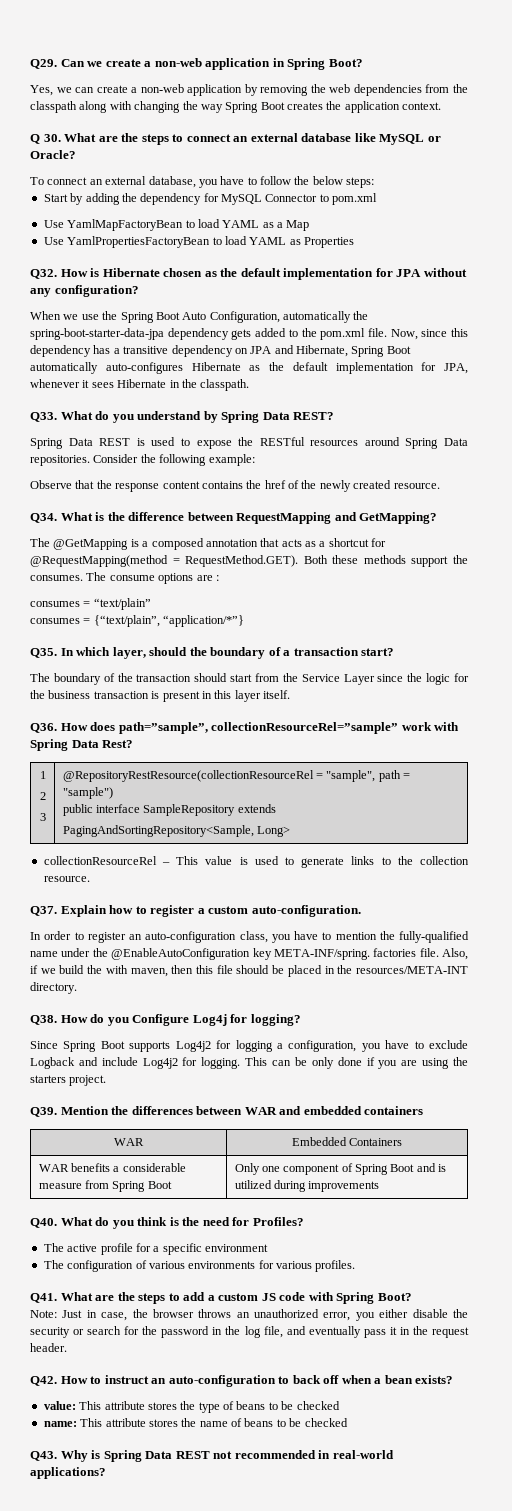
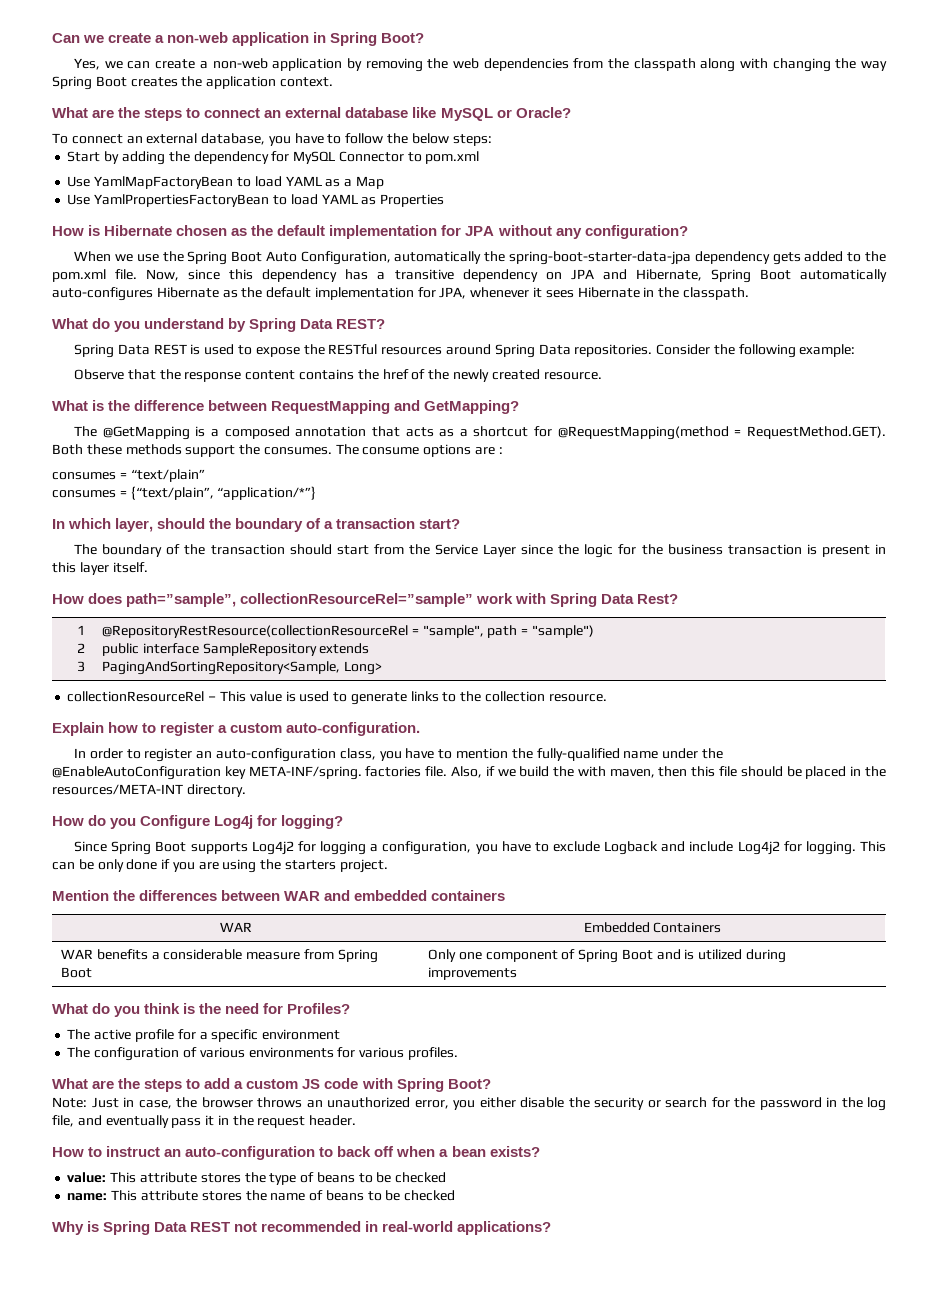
[30,59,57,69] Q29. -> (52, 38) none
[30,134,61,144] Q 30. -> (333, 82) none
[30,269,57,279] Q32. -> (445, 200) none
[30,412,57,422] Q33. -> (749, 293) none
[30,513,57,523] Q34. -> (602, 376) none
[30,648,57,658] Q35. -> (317, 493) none
[30,723,57,733] Q36. -> (148, 567) none
[30,906,57,916] Q37. -> (607, 698) none
[30,1015,57,1025] Q38. -> (246, 790) none
[30,1107,57,1117] Q39. -> (388, 866) none
[30,1218,57,1228] Q40. -> (518, 973) none
[30,1293,57,1303] Q41. -> (458, 1053) none
[30,1376,57,1386] Q42. -> (357, 1120) none
[30,1451,57,1461] Q43. -> (456, 1195) none

